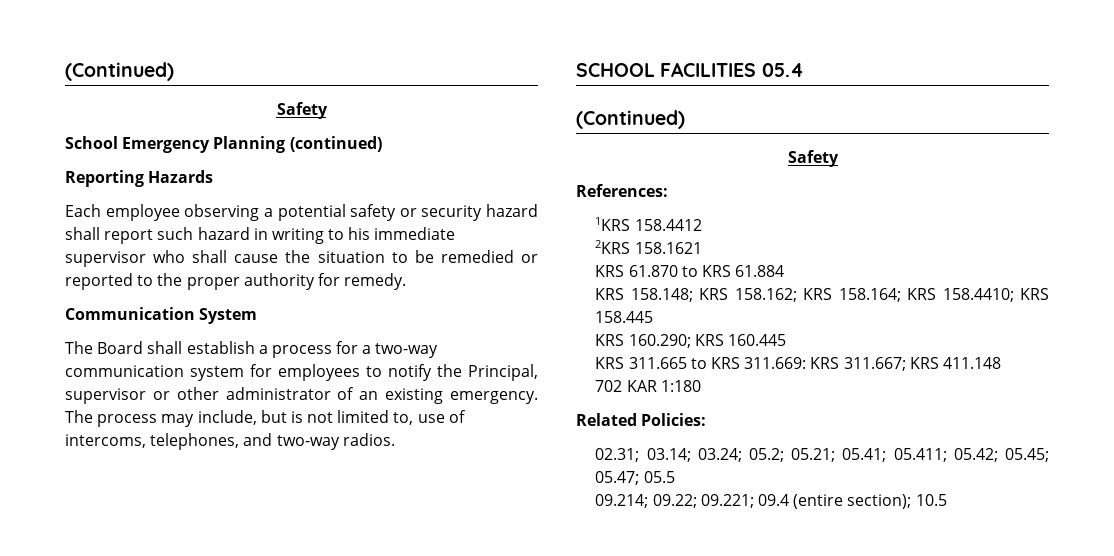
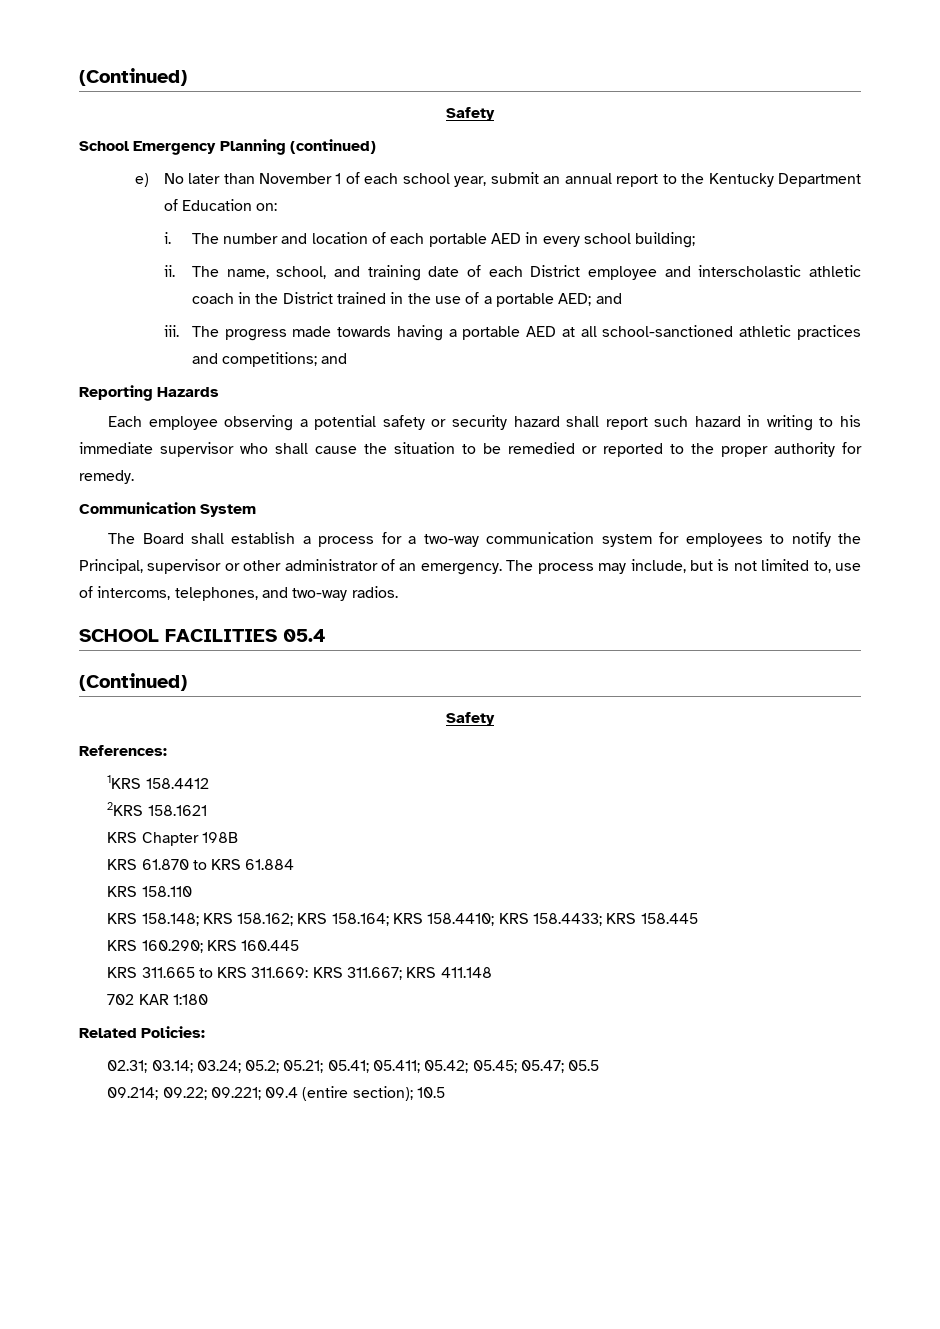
(382, 144) none -> [135,172,862,187] [163,199,278,211] [163,232,696,248] [163,265,862,281] [191,292,622,307] [163,325,862,341] [191,352,348,367] // e) No later than November 1 of each school year, submit an annual report to the Kentucky Department of Education on: // i. The number and location of each portable AED in every school building; // ii. The name, school, and training date of each District employee and interscholastic athletic coach in the District trained in the use of a portable AED; and // iii. The progress made towards having a portable AED at all school-sanctioned athletic practices and competitions; and
[385,388,444,404] existing -> (417, 567) none
(702, 248) none -> [107,832,238,846] // KRS Chapter 198B
(785, 271) none -> [107,886,192,897] // KRS 158.110
(1049, 294) none -> [533,913,637,926] 158.4433; KRS

